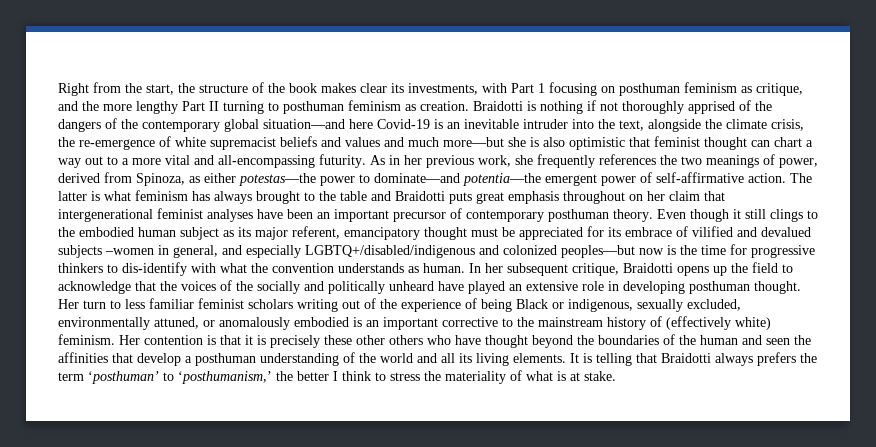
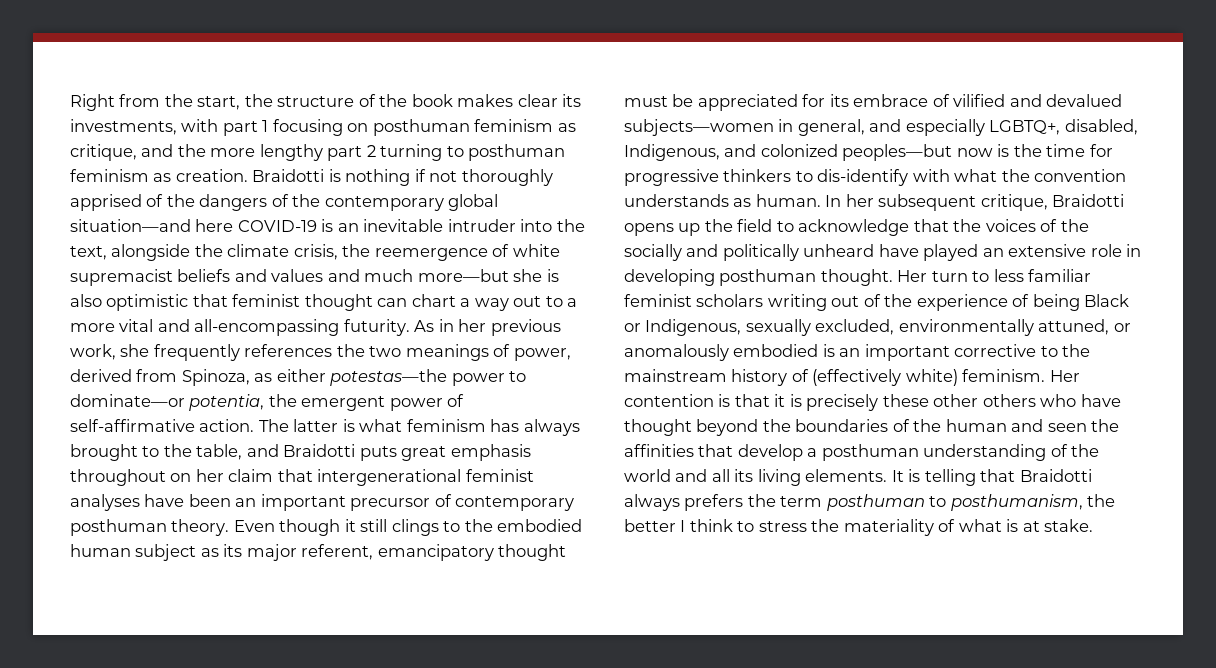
[511,83,534,93] Part -> [222,121,258,136] part
[182,101,219,111] Part II -> [327,145,376,161] part 2
[377,119,430,129] Covid-19 -> [237,220,317,232] COVID-19
[79,139,155,150] re-emergence -> [374,248,488,261] reemergence
[374,173,541,186] dominate—and potentia—the -> [70,394,297,411] dominate—or potentia, the
[340,191,367,201] table -> [196,444,243,460] table,
[58,245,154,258] subjects –women -> [624,119,774,136] subjects—women
[305,245,475,258] LGBTQ+/disabled/indigenous -> [989,119,1138,135] [624,144,720,161] LGBTQ+, disabled, Indigenous,
[568,299,633,312] indigenous, -> [645,319,742,336] Indigenous,
[88,371,272,384] ‘posthuman’ to ‘posthumanism,’ -> [826,494,1083,511] posthuman to posthumanism,

